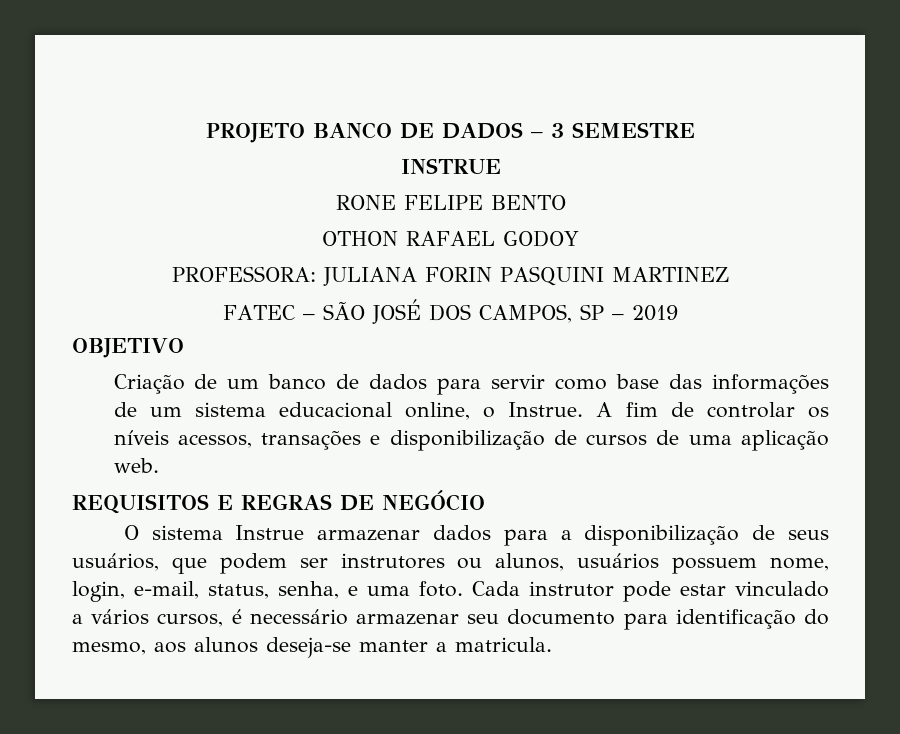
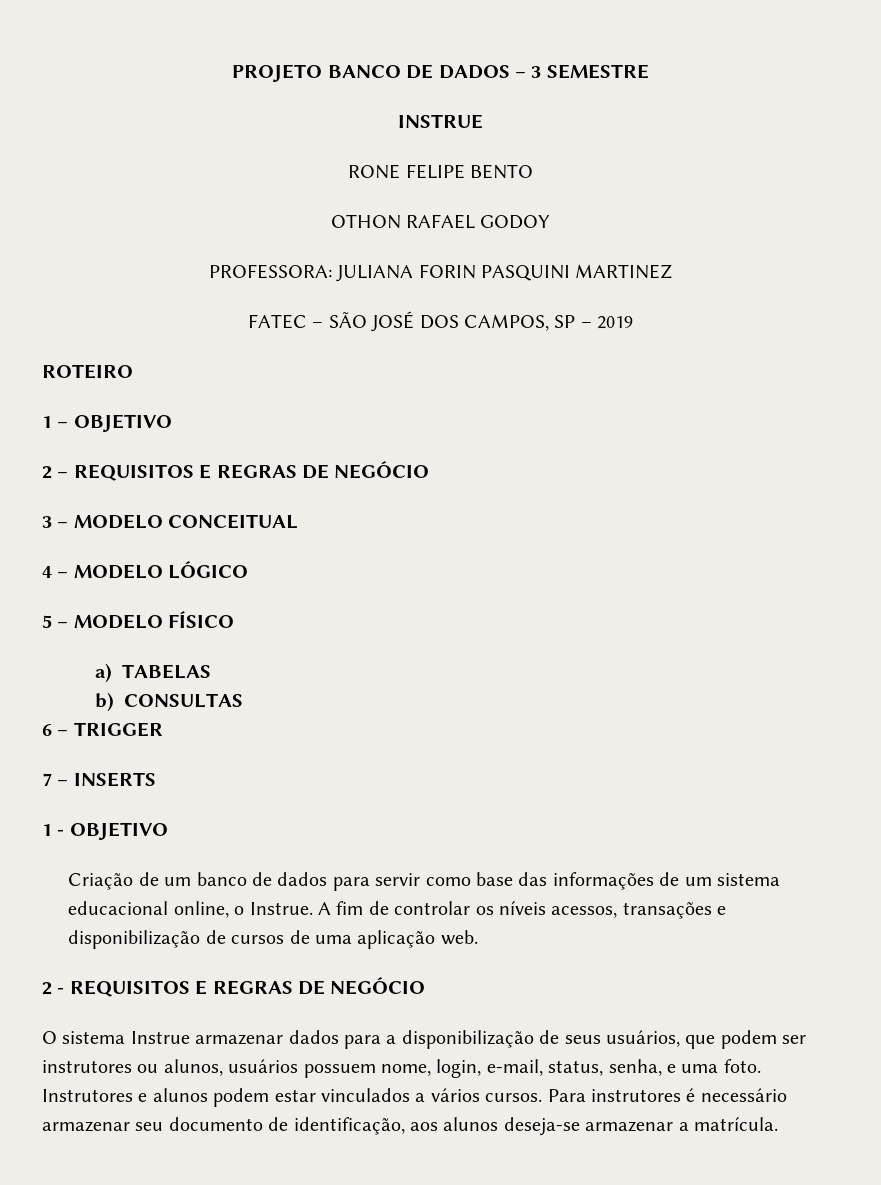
(678, 313) none -> [42,364,133,379] [42,414,172,432] [42,461,430,481] [42,514,299,529] [42,561,249,579] [42,611,235,629] [94,663,211,683] [94,692,243,712] [42,722,163,737] [42,772,156,787] [42,824,65,836] ROTEIRO // 1 – OBJETIVO // 2 – REQUISITOS E REGRAS DE NEGÓCIO // 3 – MODELO CONCEITUAL // 4 – MODELO LÓGICO // 5 – MODELO FÍSICO // a) TABELAS // b) CONSULTAS // 6 – TRIGGER // 7 – INSERTS // 1 -
(159, 465) none -> [42,982,65,995] 2 -
[472,581,829,602] [72,609,224,627] Cada instrutor pode estar vinculado a vários cursos, -> [42,1088,681,1107] Instrutores e alunos podem estar vinculados a vários cursos. Para instrutores
[623,609,829,630] [72,637,552,658] para identificação do mesmo, aos alunos deseja-se manter a matricula. -> [268,1117,778,1136] de identificação, aos alunos deseja-se armazenar a matrícula.

